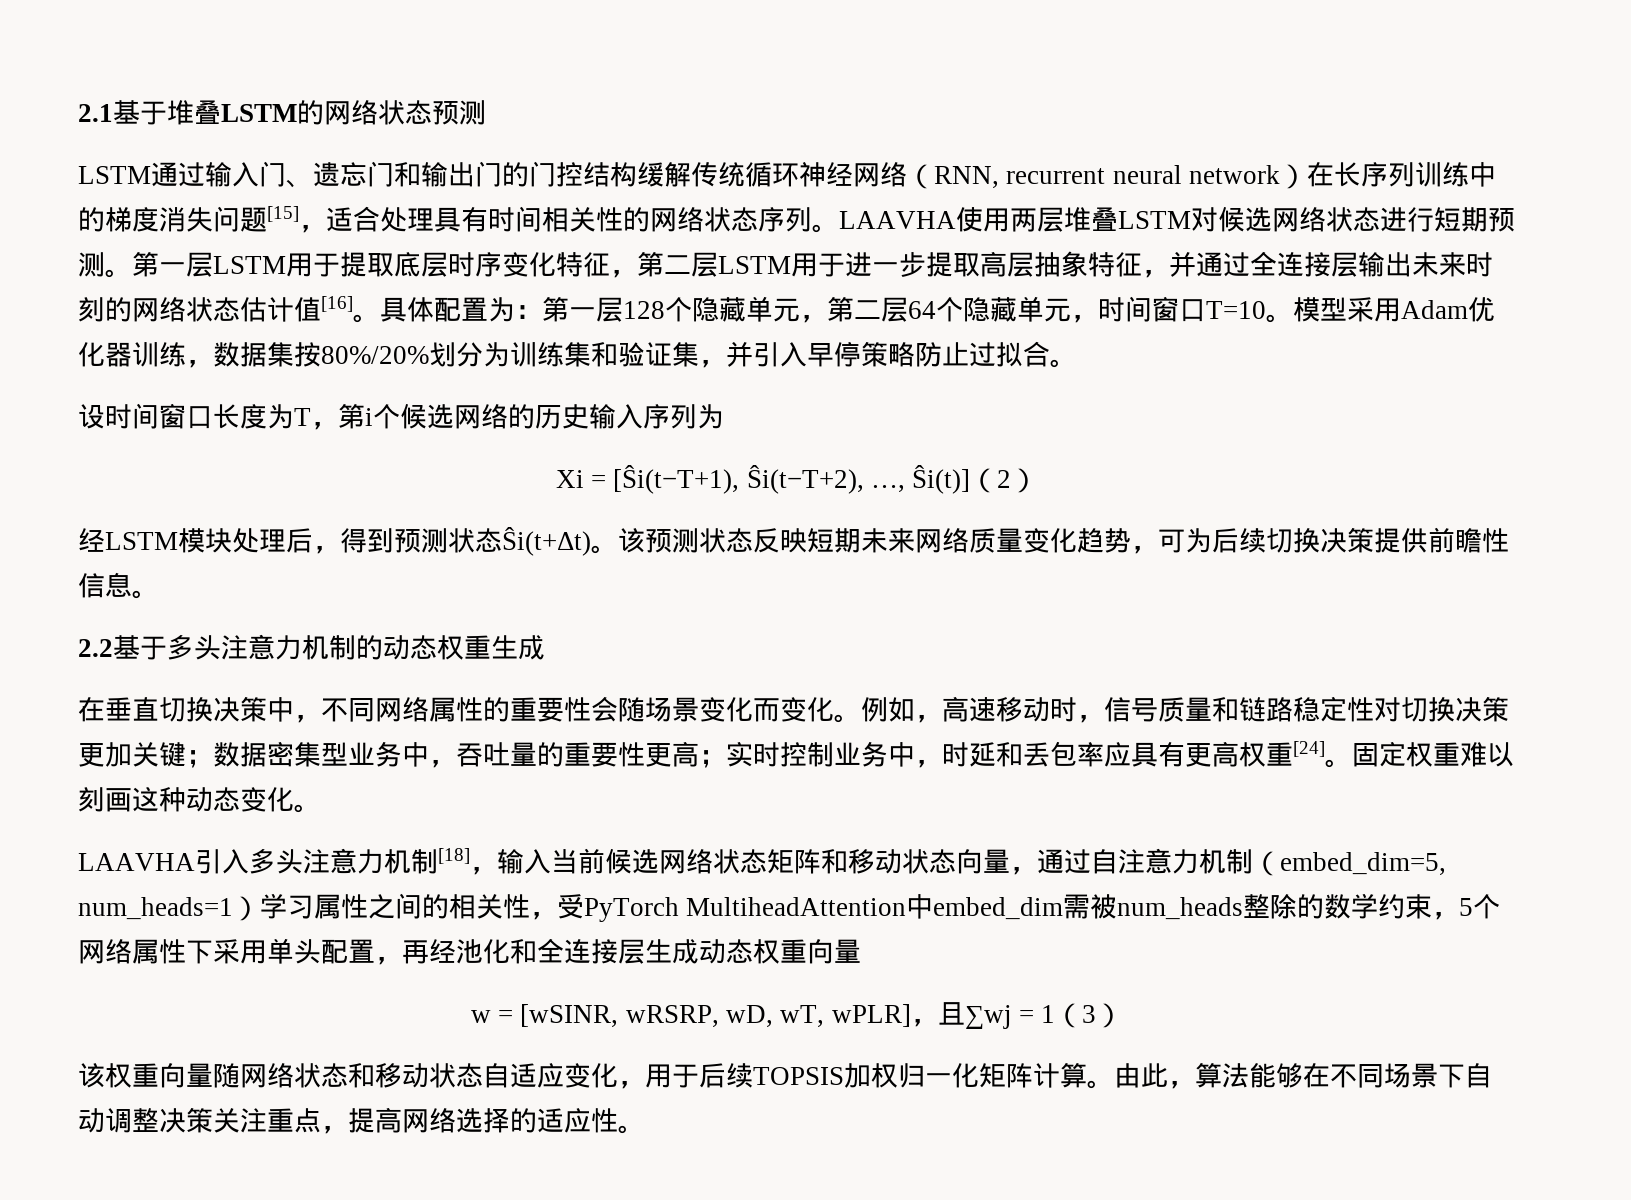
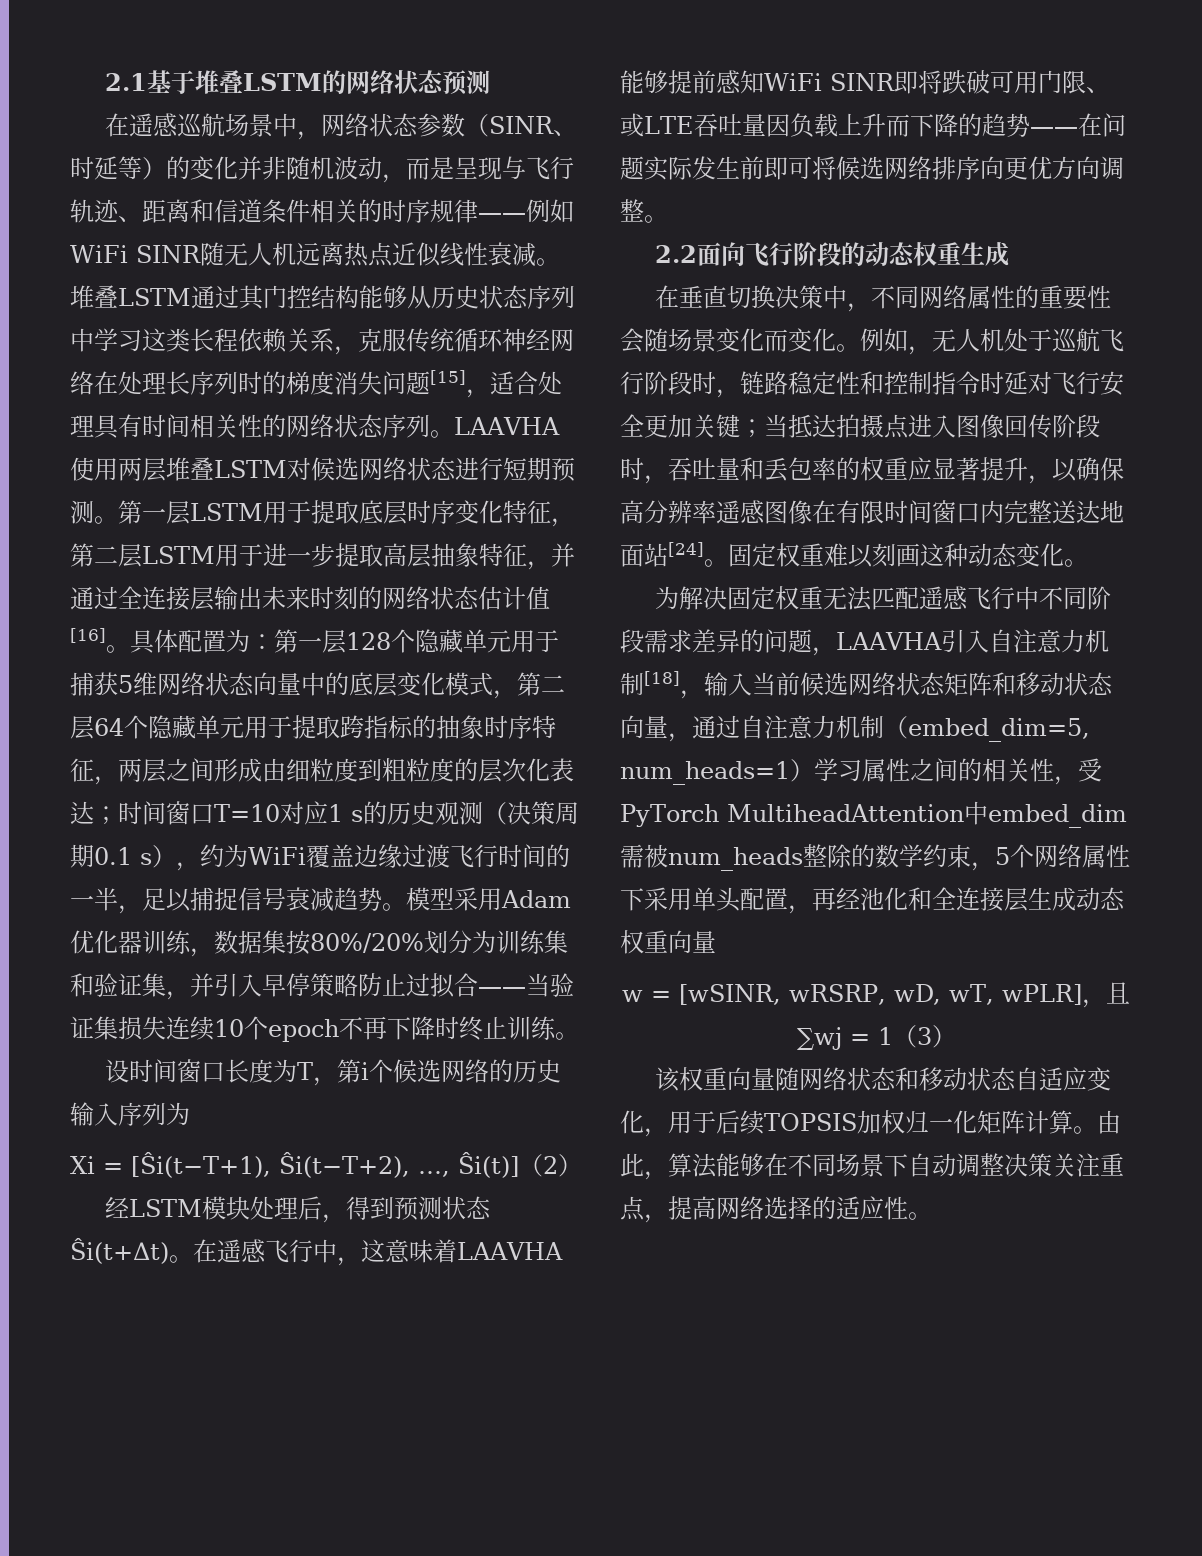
[78,161,1496,189] LSTM通过输入门、遗忘门和输出门的门控结构缓解传统循环神经网络（RNN, recurrent neural network）在长序列训练中 -> [105,113,578,140] [70,156,574,183] [70,199,574,223] [70,242,560,267] [70,285,575,310] [70,328,574,355] [70,371,262,395] 在遥感巡航场景中，网络状态参数（SINR、时延等）的变化并非随机波动，而是呈现与飞行轨迹、距离和信道条件相关的时序规律——例如WiFi SINR随无人机远离热点近似线性衰减。堆叠LSTM通过其门控结构能够从历史状态序列中学习这类长程依赖关系，克服传统循环神经网络在处理长序列时
(800, 310) none -> [511,630,559,653] [70,672,493,697] 用于捕获5维网络状态向量中的底层变化模式
[1071,296,1266,323] ，时间窗口T=10 -> [244,715,556,739] [70,758,574,785] [70,801,579,825] [70,844,570,871] [70,887,382,914] 用于提取跨指标的抽象时序特征，两层之间形成由细粒度到粗粒度的层次化表达；时间窗口T=10对应1 s的历史观测（决策周期0.1 s），约为WiFi覆盖边缘过渡飞行时间的一半，足以捕捉信号衰减趋势
(1050, 354) none -> [478,973,574,997] [70,1016,556,1042] ——当验证集损失连续10个epoch不再下降时终止训练
[618,527,1509,554] [78,572,159,599] [78,634,356,660] 该预测状态反映短期未来网络质量变化趋势，可为后续切换决策提供前瞻性信息。 // 2.2基于多头注意力机制 -> [193,1239,563,1266] [620,70,1110,94] [620,113,1126,138] [620,156,1124,181] [620,199,668,223] [655,242,842,266] 在遥感飞行中，这意味着LAAVHA能够提前感知WiFi SINR即将跌破可用门限、或LTE吞吐量因负载上升而下降的趋势——在问题实际发生前即可将候选网络排序向更优方向调整。 // 2.2面向飞行阶段
[942,696,1509,723] [78,741,1293,768] 高速移动时，信号质量和链路稳定性对切换决策更加关键；数据密集型业务中，吞吐量的重要性更高；实时控制业务中，时延和丢包率应具有更高权重 -> [932,328,1124,352] [620,371,1124,398] [620,414,1100,439] [620,457,1124,484] [620,500,1124,524] [620,543,668,567] 无人机处于巡航飞行阶段时，链路稳定性和控制指令时延对飞行安全更加关键；当抵达拍摄点进入图像回传阶段时，吞吐量和丢包率的权重应显著提升，以确保高分辨率遥感图像在有限时间窗口内完整送达地面站
(321, 808) none -> [655,586,1112,611] [620,629,836,656] 为解决固定权重无法匹配遥感飞行中不同阶段需求差异的问题，
[249,848,303,874] 多头 -> [988,629,1013,653] 自

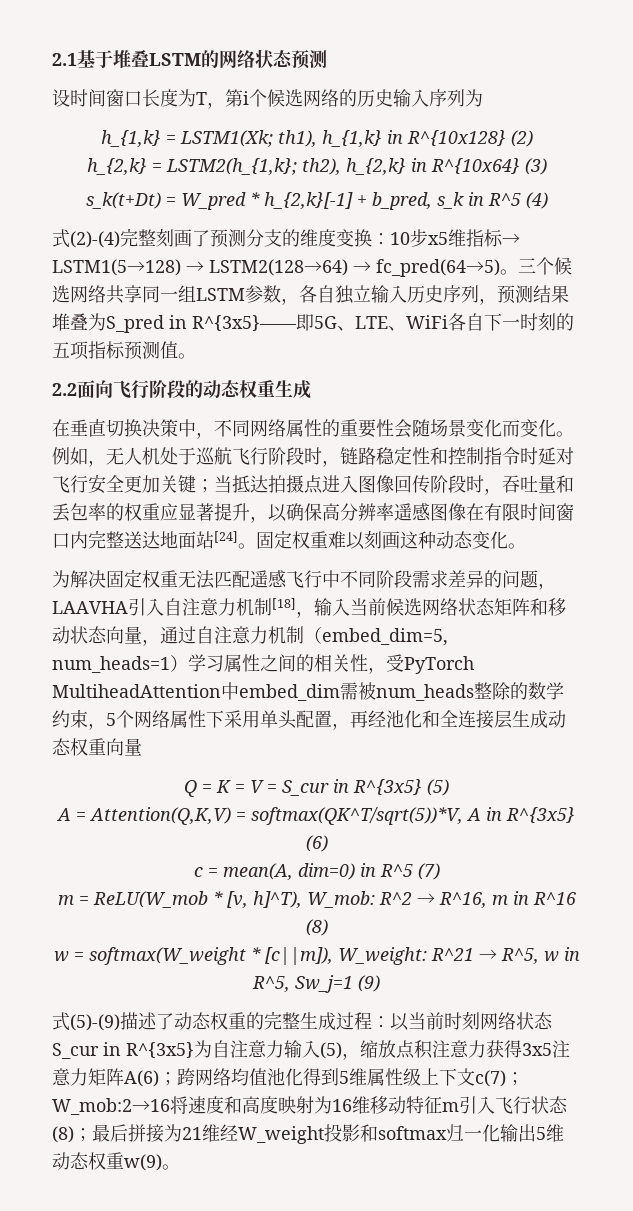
[105,113,578,140] [70,156,574,183] [70,199,574,223] [70,242,560,267] [70,285,575,310] [70,328,574,355] [70,370,466,395] [466,371,562,398] [70,414,560,439] [70,457,575,482] [70,500,575,527] [70,543,575,570] [70,586,550,611] [70,628,106,643] [106,629,559,654] [70,672,565,699] [70,715,556,740] [70,758,574,785] [70,801,579,825] [70,844,570,871] [70,887,571,914] [70,930,568,957] [70,973,574,1000] [70,1016,579,1042] // 在遥感巡航场景中，网络状态参数（SINR、时延等）的变化并非随机波动，而是呈现与飞行轨迹、距离和信道条件相关的时序规律——例如WiFi SINR随无人机远离热点近似线性衰减。堆叠LSTM通过其门控结构能够从历史状态序列中学习这类长程依赖关系，克服传统循环神经网络在处理长序列时的梯度消失问题[15]，适合处理具有时间相关性的网络状态序列。LAAVHA使用两层堆叠LSTM对候选网络状态进行短期预测。第一层LSTM用于提取底层时序变化特征，第二层LSTM用于进一步提取高层抽象特征，并通过全连接层输出未来时刻的网络状态估计值[16]。具体配置为：第一层128个隐藏单元用于捕获5维网络状态向量中的底层变化模式，第二层64个隐藏单元用于提取跨指标的抽象时序特征，两层之间形成由细粒度到粗粒度的层次化表达；时间窗口T=10对应1 s的历史观测（决策周期0.1 s），约为WiFi覆盖边缘过渡飞行时间的一半，足以捕捉信号衰减趋势。模型采用Adam优化器训练，数据集按80%/20%划分为训练集和验证集，并引入早停策略防止过拟合——当验证集损失连续10个epoch不再下降时终止训练。 -> (327, 59) none
[70,1152,582,1178] [105,1196,492,1223] [70,1238,563,1266] [620,70,1110,94] [620,113,1126,138] [620,156,1124,181] [620,199,644,222] Xi = [Ŝi(t−T+1), Ŝi(t−T+2), …, Ŝi(t)]（2） // 经LSTM模块处理后，得到预测状态Ŝi(t+Δt)。在遥感飞行中，这意味着LAAVHA能够提前感知WiFi SINR即将跌破可用门限、或LTE吞吐量因负载上升而下降的趋势——在问题实际发生前即可将候选网络排序向更优方向调整 -> [100,130,533,147] [86,158,547,175] [85,192,548,210] [52,228,520,248] [52,257,572,277] [52,285,569,305] [52,312,574,333] [52,341,178,360] h_{1,k} = LSTM1(Xk; th1), h_{1,k} in R^{10x128} (2) // h_{2,k} = LSTM2(h_{1,k}; th2), h_{2,k} in R^{10x64} (3) // s_k(t+Dt) = W_pred * h_{2,k}[-1] + b_pred, s_k in R^5 (4) // 式(2)-(4)完整刻画了预测分支的维度变换：10步x5维指标→ LSTM1(5→128) → LSTM2(128→64) → fc_pred(64→5)。三个候选网络共享同一组LSTM参数，各自独立输入历史序列，预测结果堆叠为S_pred in R^{3x5}——即5G、LTE、WiFi各自下一时刻的五项指标预测值
[621,982,1131,1008] [796,1025,956,1050] [655,1067,1112,1092] [620,1110,1121,1137] [620,1153,1124,1180] [620,1196,908,1223] w = [wSINR, wRSRP, wD, wT, wPLR]，且∑wj = 1（3） // 该权重向量随网络状态和移动状态自适应变化，用于后续TOPSIS加权归一化矩阵计算。由此，算法能够在不同场景下自动调整决策关注重点，提高网络选择的适应性 -> [184,779,449,797] [56,807,575,825] [305,835,328,852] [193,863,440,880] [57,891,576,908] [305,919,328,936] [53,947,580,965] [252,975,380,993] [52,1011,553,1031] [52,1040,570,1060] [52,1068,524,1087] [52,1096,568,1115] [52,1124,564,1144] [52,1152,162,1171] Q = K = V = S_cur in R^{3x5} (5) // A = Attention(Q,K,V) = softmax(QK^T/sqrt(5))*V, A in R^{3x5} (6) // c = mean(A, dim=0) in R^5 (7) // m = ReLU(W_mob * [v, h]^T), W_mob: R^2 → R^16, m in R^16 (8) // w = softmax(W_weight * [c||m]), W_weight: R^21 → R^5, w in R^5, Sw_j=1 (9) // 式(5)-(9)描述了动态权重的完整生成过程：以当前时刻网络状态S_cur in R^{3x5}为自注意力输入(5)，缩放点积注意力获得3x5注意力矩阵A(6)；跨网络均值池化得到5维属性级上下文c(7)；W_mob:2→16将速度和高度映射为16维移动特征m引入飞行状态(8)；最后拼接为21维经W_weight投影和softmax归一化输出5维动态权重w(9)

